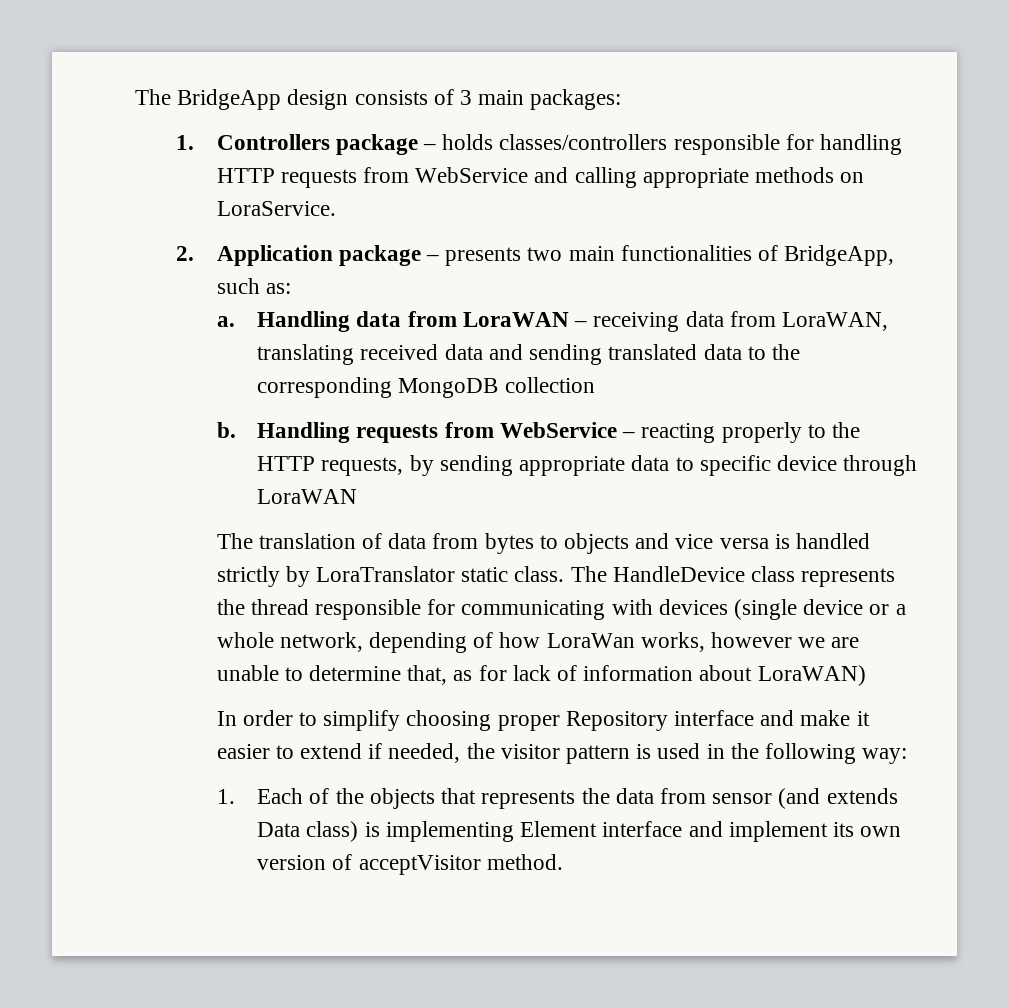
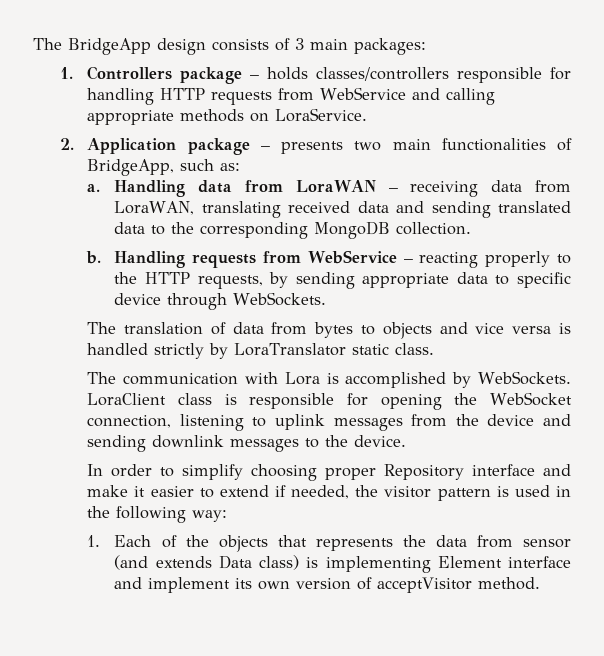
[504,377,595,393] collection -> [396,222,472,235] collection.
[257,489,358,504] LoraWAN -> [233,292,327,306] WebSockets.
[570,566,896,587] [216,599,906,620] [216,632,860,653] [216,665,866,686] The HandleDevice class represents the thread responsible for communicating with devices (single device or a whole network, depending of how LoraWan works, however we are unable to determine that, as for lack of information about LoraWAN) -> [87,371,572,388] [87,392,573,410] [87,414,571,431] [87,435,407,452] // The communication with Lora is accomplished by WebSockets. LoraClient class is responsible for opening the WebSocket connection, listening to uplink messages from the device and sending downlink messages to the device.

